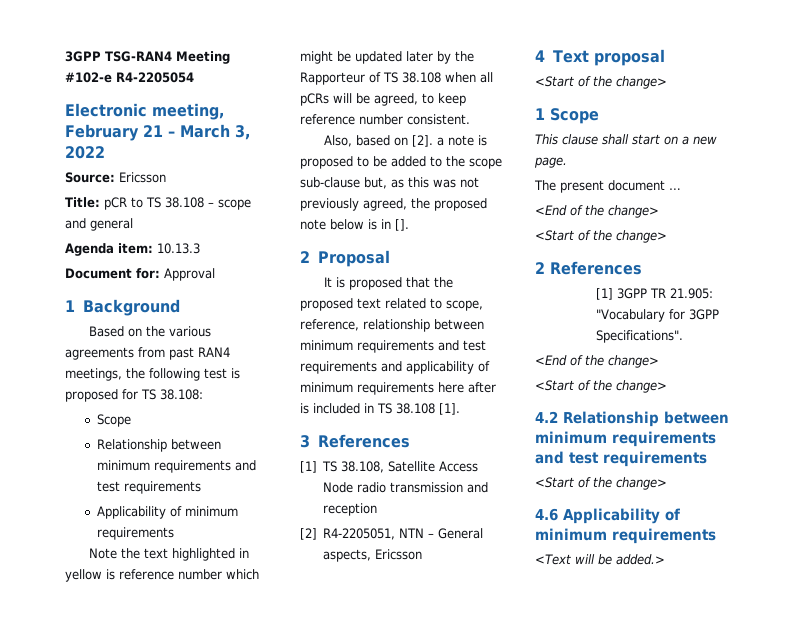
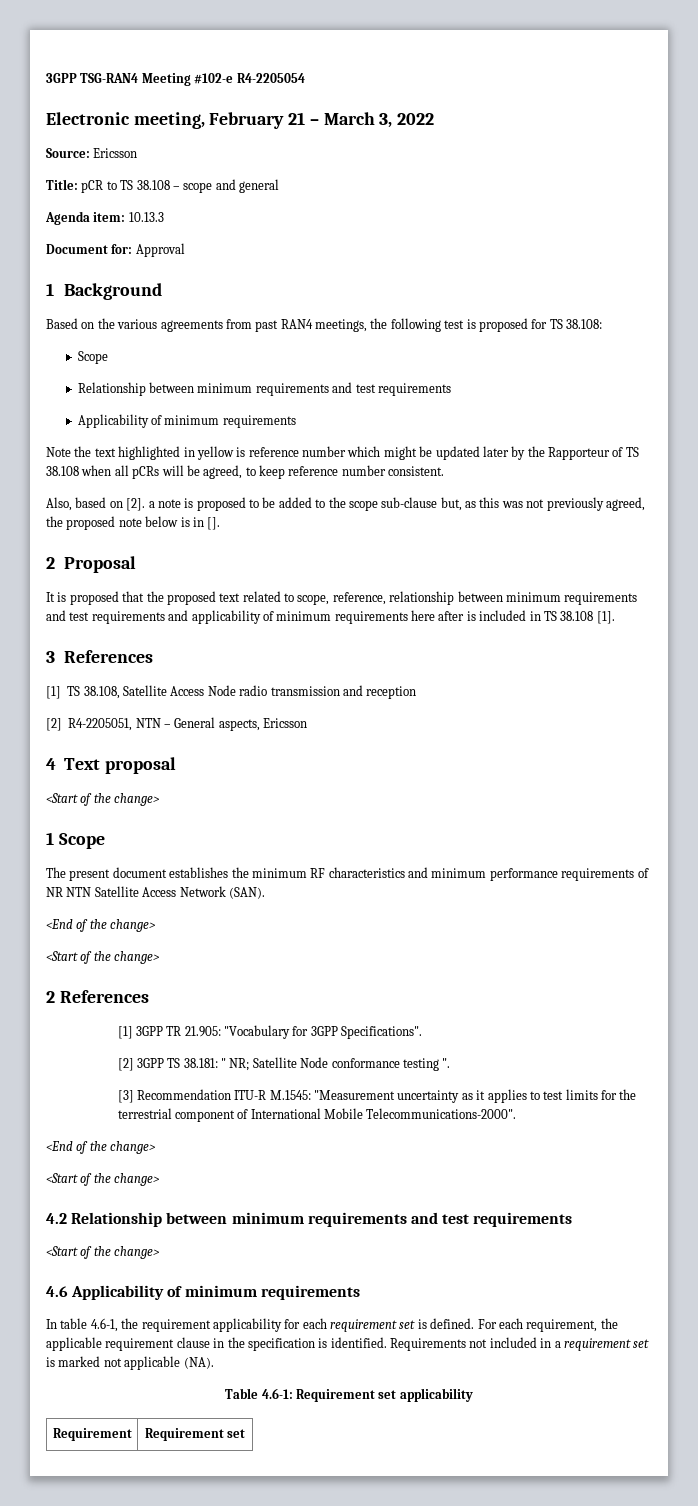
[535,134,717,145] [534,157,567,168] [534,180,681,193] This clause shall start on a new page. // The present document … -> [46,867,649,881] [46,886,265,899] The present document establishes the minimum RF characteristics and minimum performance requirements of NR NTN Satellite Access Network (SAN).
(683, 336) none -> [117,1057,451,1071] [117,1089,637,1103] [117,1108,517,1122] // [2] 3GPP TS 38.181: " NR; Satellite Node conformance testing ". // [3] Recommendation ITU-R M.1545: "Measurement uncertainty as it applies to test limits for the terrestrial component of International Mobile Telecommunications-2000".
[535,554,665,565] <Text will be added.> -> [46,1318,618,1332] [46,1337,650,1351] [46,1356,214,1370] [225,1388,473,1402] [52,1428,132,1441] [144,1428,246,1441] In table 4.6-1, the requirement applicability for each requirement set is defined. For each requirement, the applicable requirement clause in the specification is identified. Requirements not included in a requirement set is marked not applicable (NA). // Table 4.6-1: Requirement set applicability // Requirement | Requirement set

